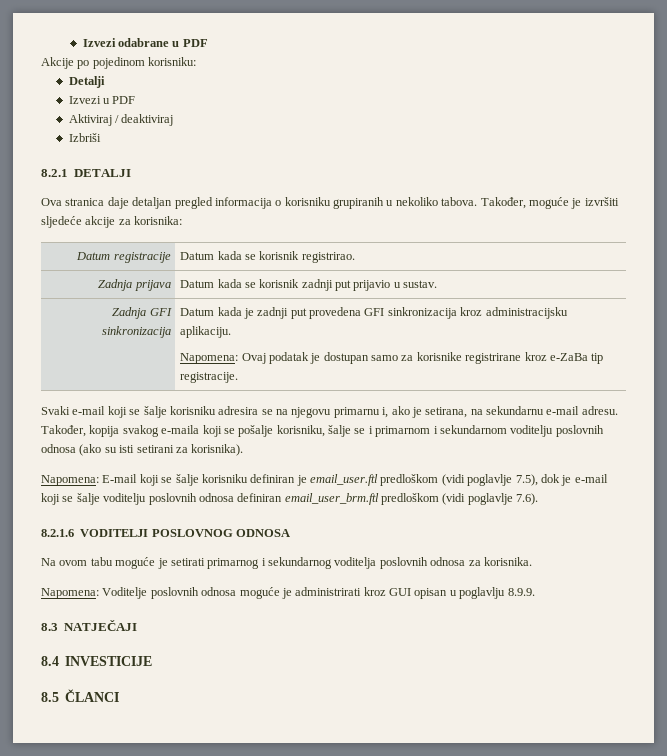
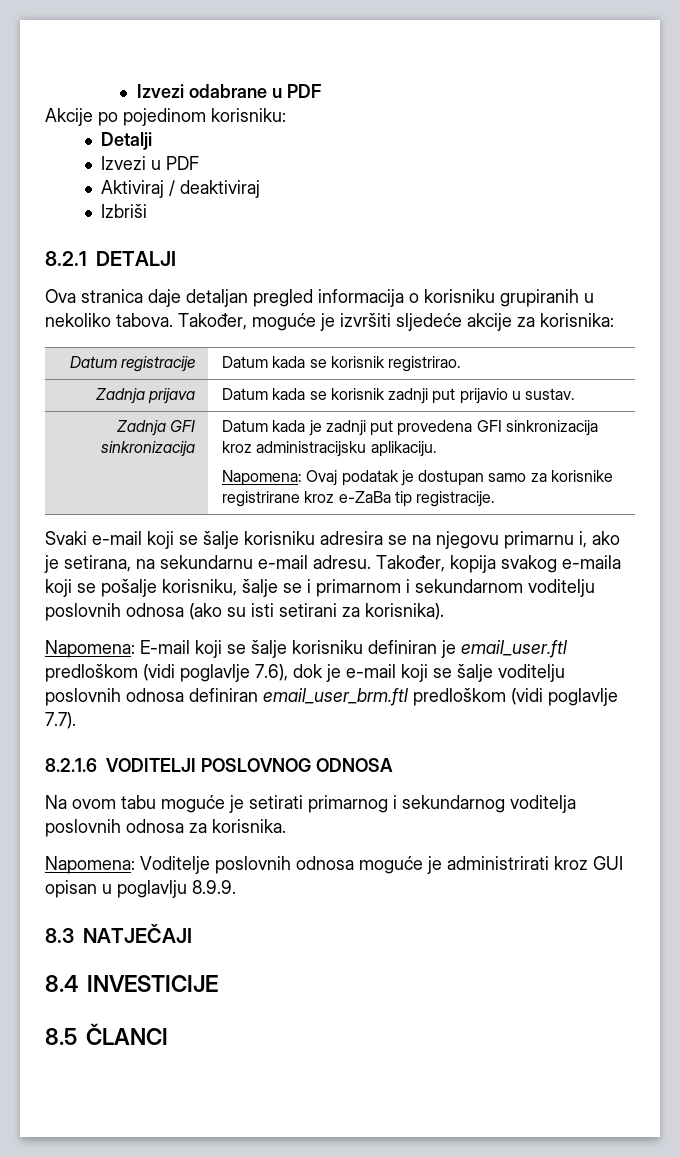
[515,474,538,486] 7.5), -> [255,664,288,681] 7.6),
[516,493,539,505] 7.6). -> [45,712,76,729] 7.7).

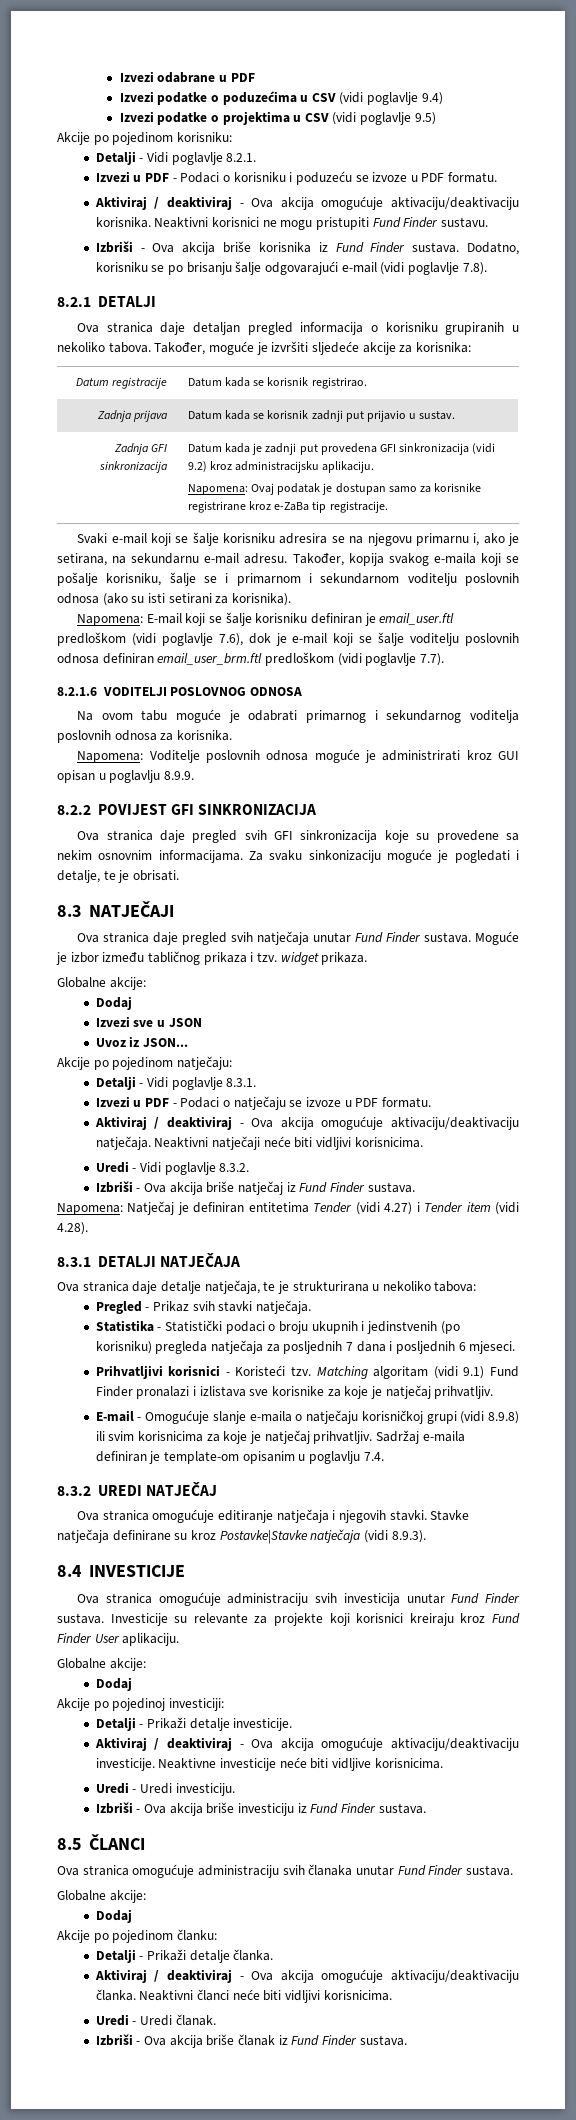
(321, 91) none -> [119,91,443,105] [119,111,436,125] // Izvezi podatke o poduzećima u CSV (vidi poglavlje 9.4) // Izvezi podatke o projektima u CSV (vidi poglavlje 9.5)
[100,156,199,170] [100,180,260,198] [100,204,147,218] // Izvezi u PDF // Aktiviraj / deaktiviraj // Izbriši -> [139,152,257,165] [95,171,498,185] [94,196,520,210] [95,217,488,230] [95,241,520,255] [95,261,487,275] - Vidi poglavlje 8.2.1. // Izvezi u PDF - Podaci o korisniku i poduzeću se izvoze u PDF formatu. // Aktiviraj / deaktiviraj - Ova akcija omogućuje aktivaciju/deaktivaciju korisnika. Neaktivni korisnici ne mogu pristupiti Fund Finder sustavu. // Izbriši - Ova akcija briše korisnika iz Fund Finder sustava. Dodatno, korisniku se po brisanju šalje odgovarajući e-mail (vidi poglavlje 7.8).
(599, 428) none -> [472,443,496,454] [187,461,207,472] (vidi 9.2)
[249,795,303,809] setirati -> [248,710,298,721] odabrati
[45,924,192,943] [45,975,218,992] [45,1023,168,1045] 8.3 NATJEČAJI // 8.4 INVESTICIJE // 8.5 ČLANCI -> [57,804,317,815] [77,830,519,843] [57,849,519,863] [57,870,179,883] [57,901,174,917] [77,931,520,945] [56,951,368,965] [57,977,146,990] [95,996,132,1010] [95,1016,202,1027] [95,1036,189,1047] [57,1056,232,1070] [95,1076,257,1090] [95,1096,431,1110] [94,1116,520,1130] [95,1136,423,1150] [95,1161,250,1175] [95,1181,415,1195] [57,1201,519,1215] [57,1222,88,1235] [57,1253,240,1267] [57,1280,477,1294] [95,1300,311,1314] [95,1320,460,1334] [95,1340,516,1354] [95,1365,519,1379] [95,1385,494,1399] [95,1410,519,1424] [95,1430,465,1444] [95,1451,384,1464] [57,1482,217,1496] [77,1509,470,1523] [57,1529,426,1544] [57,1565,185,1577] [77,1592,520,1606] [57,1613,521,1626] [57,1633,180,1646] [57,1658,146,1671] [95,1677,132,1691] [57,1698,224,1711] [95,1717,293,1731] [94,1737,520,1751] [95,1757,443,1771] [95,1782,235,1796] [95,1802,426,1816] [57,1834,145,1850] [57,1864,513,1878] [57,1890,146,1903] [95,1909,132,1923] [57,1929,217,1943] [95,1949,274,1963] [94,1969,520,1983] [95,1989,392,2003] [95,2014,216,2026] [95,2034,407,2048] 8.2.2 POVIJEST GFI SINKRONIZACIJA // Ova stranica daje pregled svih GFI sinkronizacija koje su provedene sa nekim osnovnim informacijama. Za svaku sinkonizaciju moguće je pogledati i detalje, te je obrisati. // 8.3 NATJEČAJI // Ova stranica daje pregled svih natječaja unutar Fund Finder sustava. Moguće je izbor između tabličnog prikaza i tzv. widget prikaza. // Globalne akcije: // Dodaj // Izvezi sve u JSON // Uvoz iz JSON... // Akcije po pojedinom natječaju: // Detalji - Vidi poglavlje 8.3.1. // Izvezi u PDF - Podaci o natječaju se izvoze u PDF formatu. // Aktiviraj / deaktiviraj - Ova akcija omogućuje aktivaciju/deaktivaciju natječaja. Neaktivni natječaji neće biti vidljivi korisnicima. // Uredi - Vidi poglavlje 8.3.2. // Izbriši - Ova akcija briše natječaj iz Fund Finder sustava. // Napomena: Natječaj je definiran entitetima Tender (vidi 4.27) i Tender item (vidi 4.28). // 8.3.1 DETALJI NATJEČAJA // Ova stranica daje detalje natječaja, te je strukturirana u nekoliko tabova: // Pregled - Prikaz svih stavki natječaja. // Statistika - Statistički podaci o broju ukupnih i jedinstvenih (po korisniku) pregleda natječaja za posljednih 7 dana i posljednih 6 mjeseci. // Prihvatljivi korisnici - Koristeći tzv. Matching algoritam (vidi 9.1) Fund Finder pronalazi i izlistava sve korisnike za koje je natječaj prihvatljiv. // E-mail - Omogućuje slanje e-maila o natječaju korisničkoj grupi (vidi 8.9.8) ili svim korisnicima za koje je natječaj prihvatljiv. Sadržaj e-maila definiran je template-om opisanim u poglavlju 7.4. // 8.3.2 UREDI NATJEČAJ // Ova stranica omogućuje editiranje natječaja i njegovih stavki. Stavke natječaja definirane su kroz Postavke|Stavke natječaja (vidi 8.9.3). // 8.4 INVESTICIJE // Ova stranica omogućuje administraciju svih investicija unutar Fund Finder sustava. Investicije su relevante za projekte koji korisnici kreiraju kroz Fund Finder User aplikaciju. // Globalne akcije: // Dodaj // Akcije po pojedinoj investiciji: // Detalji - Prikaži detalje investicije. // Aktiviraj / deaktiviraj - Ova akcija omogućuje aktivaciju/deaktivaciju investicije. Neaktivne investicije neće biti vidljive korisnicima. // Uredi - Uredi investiciju. // Izbriši - Ova akcija briše investiciju iz Fund Finder sustava. // 8.5 ČLANCI // Ova stranica omogućuje administraciju svih članaka unutar Fund Finder sustava. // Globalne akcije: // Dodaj // Akcije po pojedinom članku: // Detalji - Prikaži detalje članka. // Aktiviraj / deaktiviraj - Ova akcija omogućuje aktivaciju/deaktivaciju članka. Neaktivni članci neće biti vidljivi korisnicima. // Uredi - Uredi članak. // Izbriši - Ova akcija briše članak iz Fund Finder sustava.

